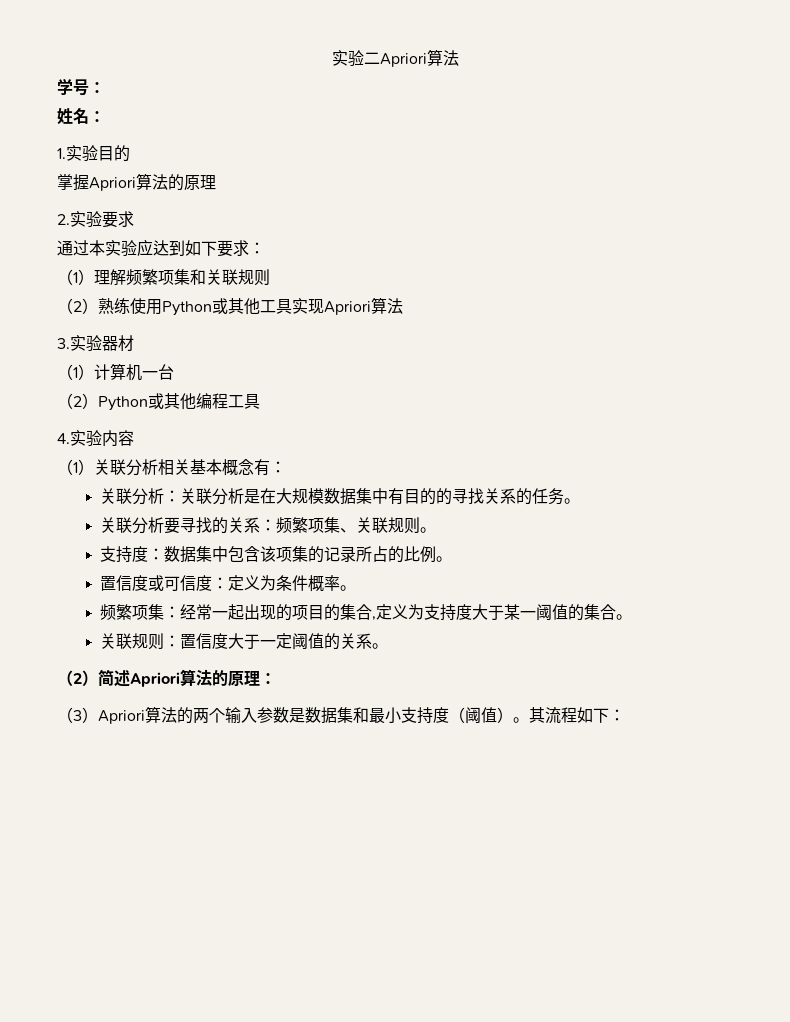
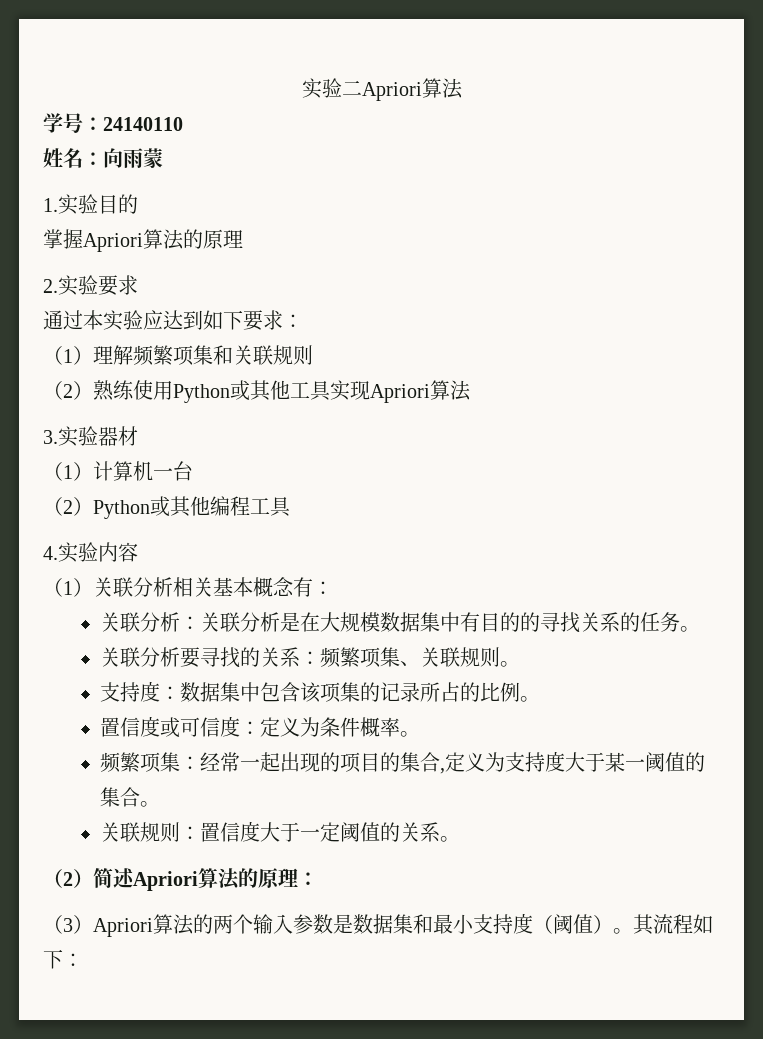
(105, 87) none -> [103,117,183,131] 24140110
(105, 116) none -> [103,148,163,168] 向雨蒙

